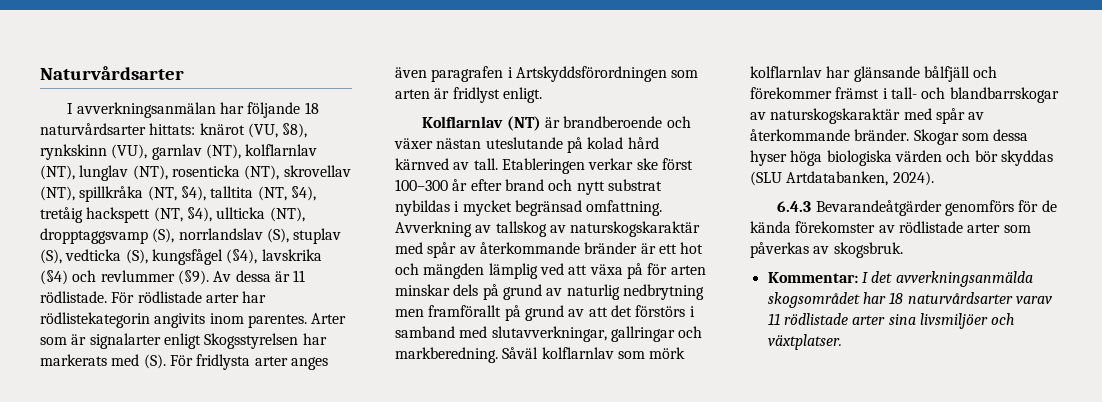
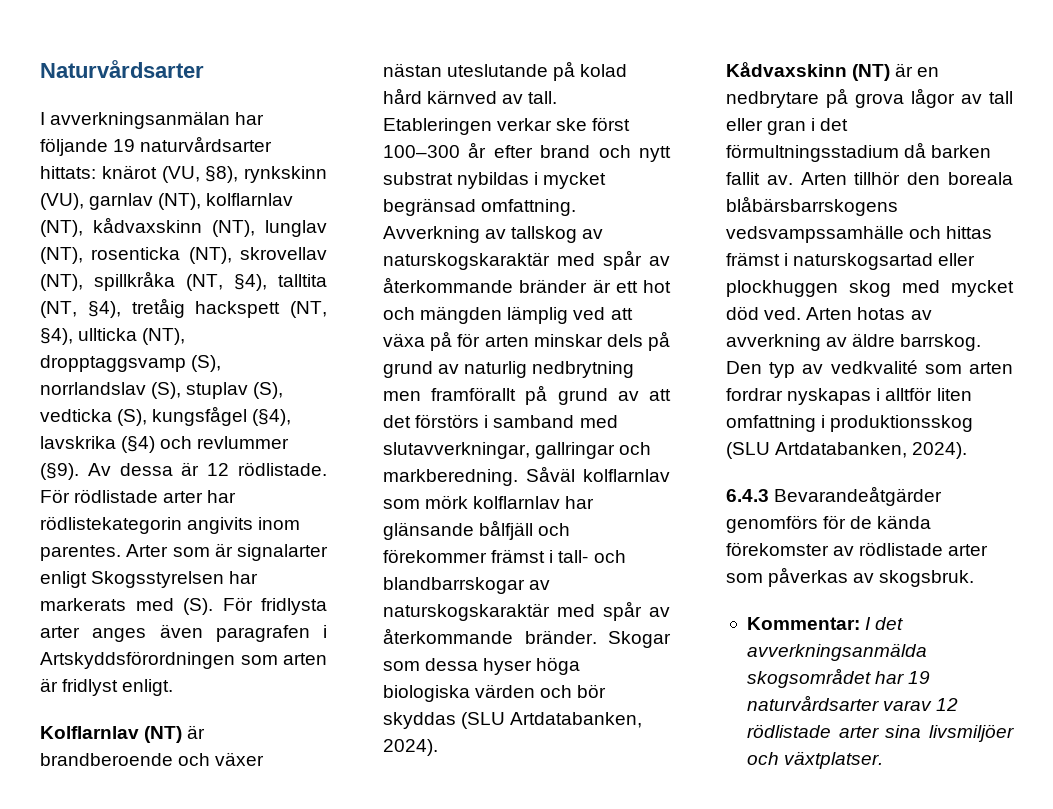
[304,102,319,114] 18 -> [113,139,136,152] 19
(75, 172) none -> [93,217,255,237] kådvaxskinn (NT),
[293,270,306,282] 11 -> [207,463,230,476] 12
(934, 178) none -> [726,62,940,81] [726,88,1013,108] [726,118,849,135] [726,142,992,162] [726,171,1013,185] [726,196,898,216] [726,225,993,243] [726,252,976,270] [726,280,1014,297] [726,306,932,320] [726,333,982,351] [726,360,1013,378] [726,387,972,405] [726,415,974,432] [726,442,968,459] // Kådvaxskinn (NT) är en nedbrytare på grova lågor av tall eller gran i det förmultningsstadium då barken fallit av. Arten tillhör den boreala blåbärsbarrskogens vedsvampssamhälle och hittas främst i naturskogsartad eller plockhuggen skog med mycket död ved. Arten hotas av avverkning av äldre barrskog. Den typ av vedkvalité som arten fordrar nyskapas i alltför liten omfattning i produktionsskog (SLU Artdatabanken, 2024).
[889,292,904,304] 18 -> [908,671,931,684] 19
[767,313,780,325] 11 -> [936,698,959,711] 12

